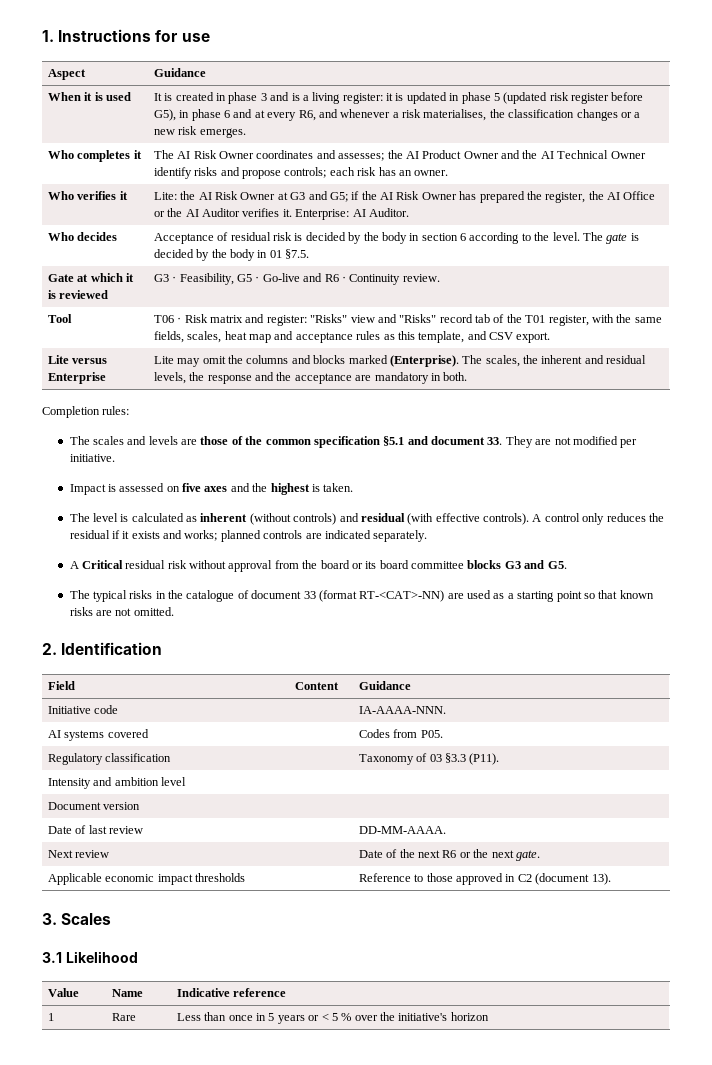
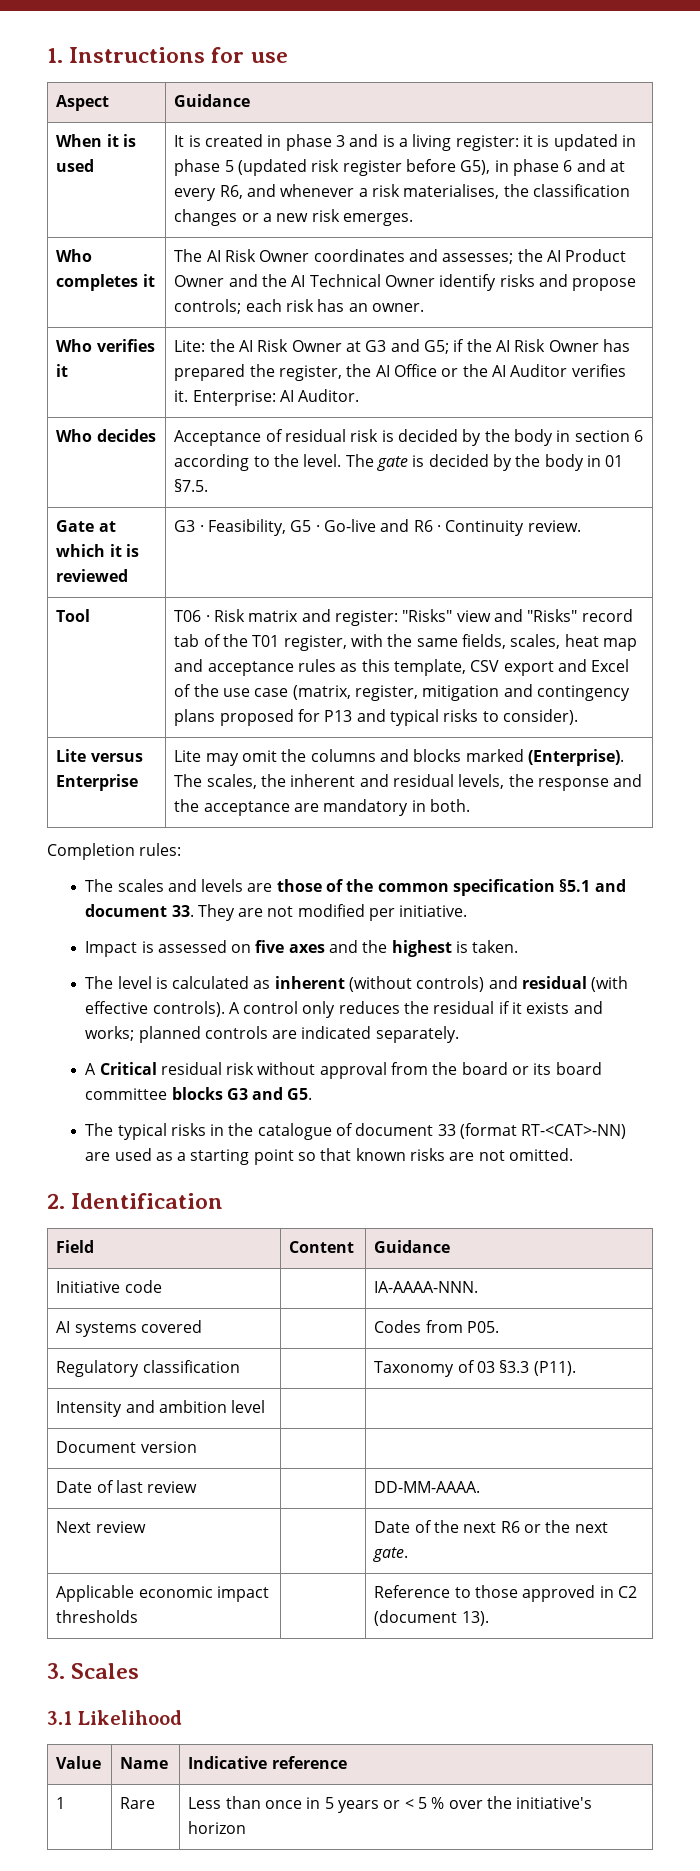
[467,331,551,343] and CSV export. -> [470,659,630,676] [174,684,630,701] [174,709,578,726] CSV export and Excel of the use case (matrix, register, mitigation and contingency plans proposed for P13 and typical risks to consider).

